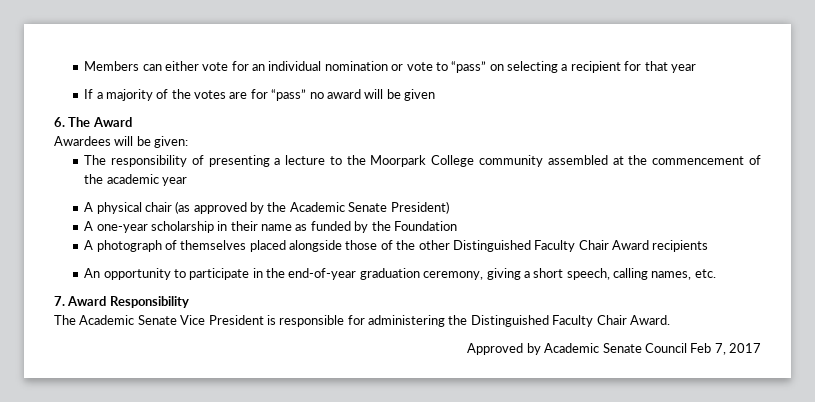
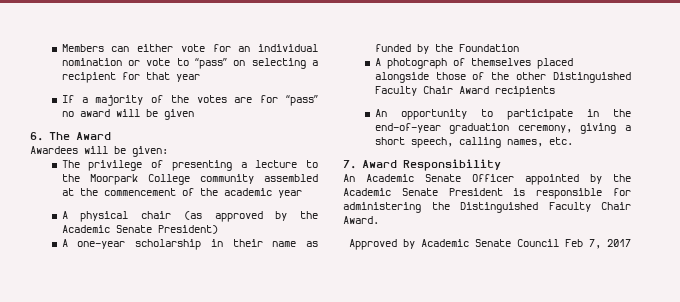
[110,155,187,167] responsibility -> [88,160,143,171] privilege
[54,315,206,325] The Academic Senate Vice -> [343,174,631,185] [343,188,438,196] An Academic Senate Officer appointed by the Academic Senate

